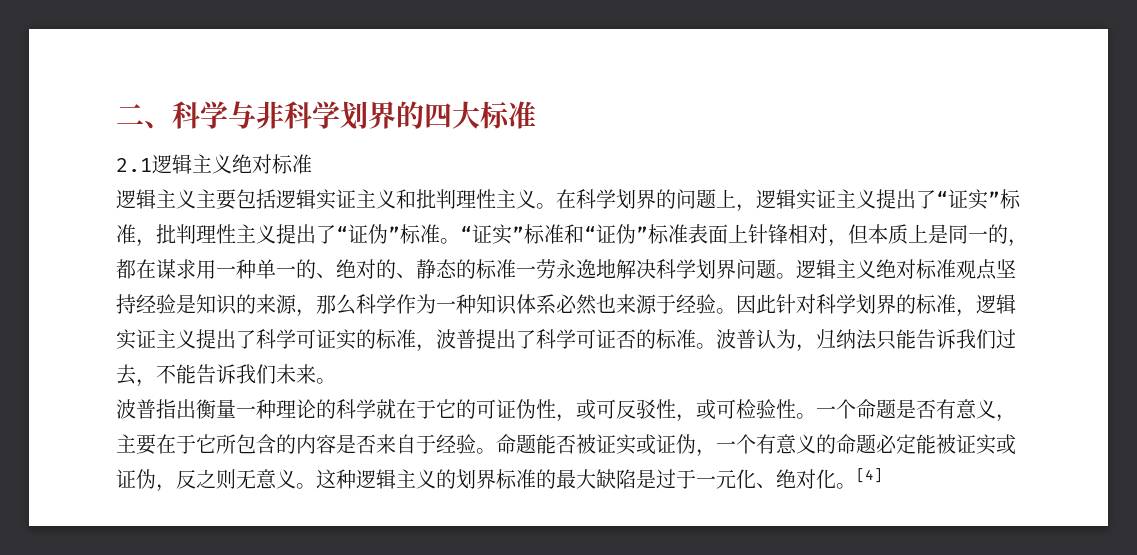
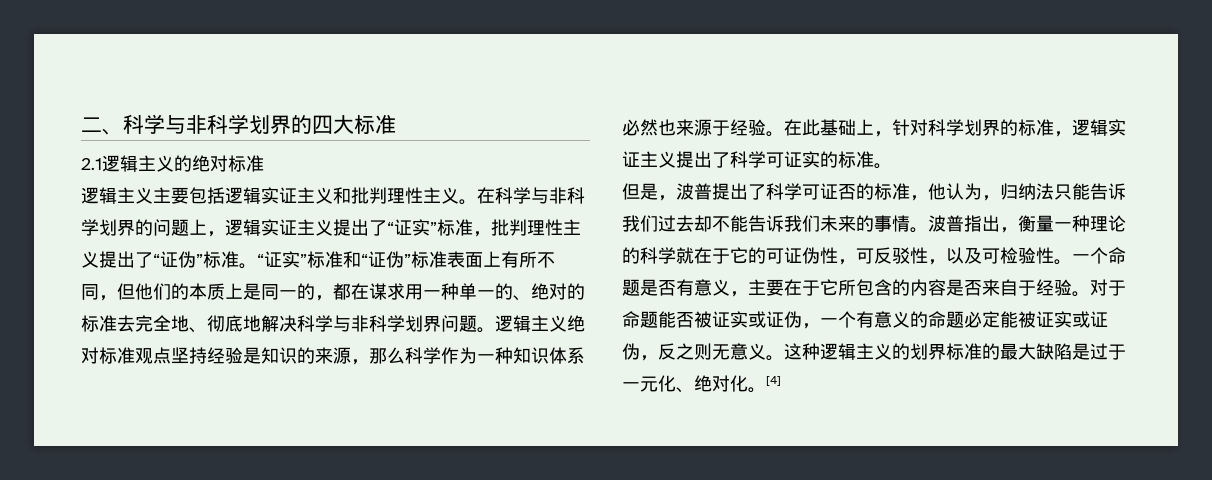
(232, 164) none -> [174,155,192,172] 的
(616, 199) none -> [531,187,585,204] [81,219,99,236] 与非科学
[748,224,868,247] 针锋相对，但 -> [501,251,555,268] [81,283,189,301] 有所不同，但他们的
[396,259,596,279] 、静态的标准一劳永逸 -> [81,315,243,333] 标准去完全地、彻底
(696, 269) none -> [333,315,405,332] 与非科学
[736,294,776,314] 因此 -> [784,119,892,137] 在此基础上，
(416, 339) none -> [874,163,892,169] [622,183,658,200] 。 // 但是
[696,329,756,349] 。波普 -> [910,183,946,201] ，他
[136,379,156,387] ， -> [694,215,712,232] 却
[316,378,336,384] 。 // -> [856,215,928,233] 的事情。
(196, 409) none -> [1000,227,1018,233] ，
[576,399,596,420] 或 -> (856, 262) none
[696,399,716,420] 或 -> [946,247,982,264] 以及
(496, 451) none -> [1090,279,1126,296] 对于

